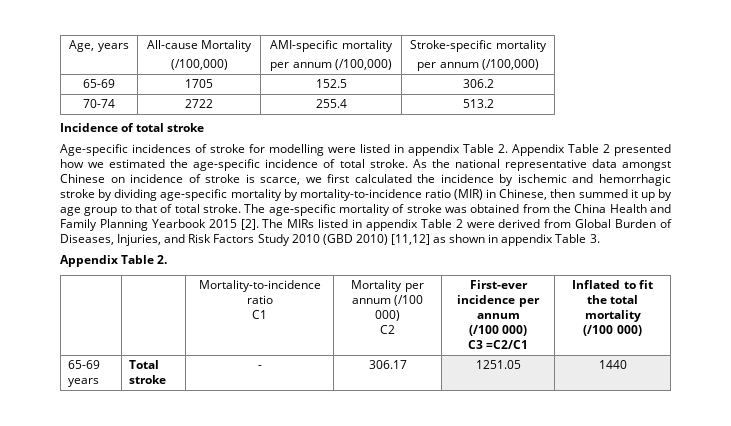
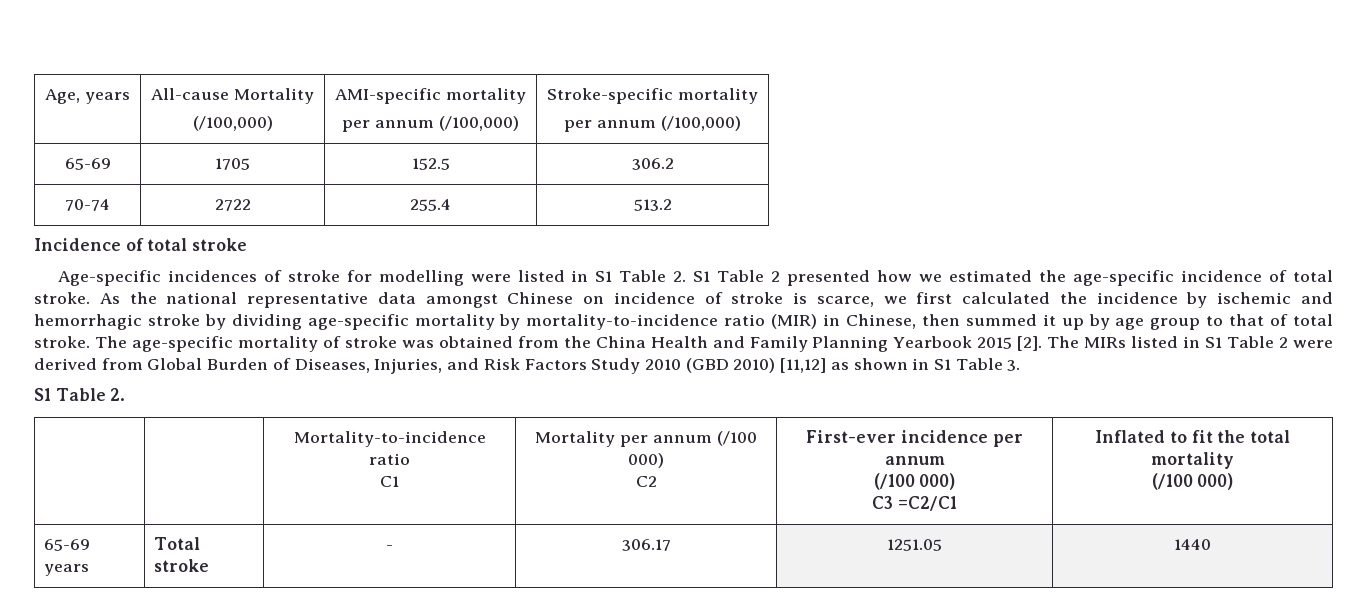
[408,144,565,156] appendix Table 2. Appendix -> [595,270,711,282] S1 Table 2. S1
[365,219,418,231] appendix -> [1205,337,1223,348] S1
[501,234,554,246] appendix -> [934,359,952,370] S1
[60,255,118,267] Appendix -> [34,388,51,401] S1

